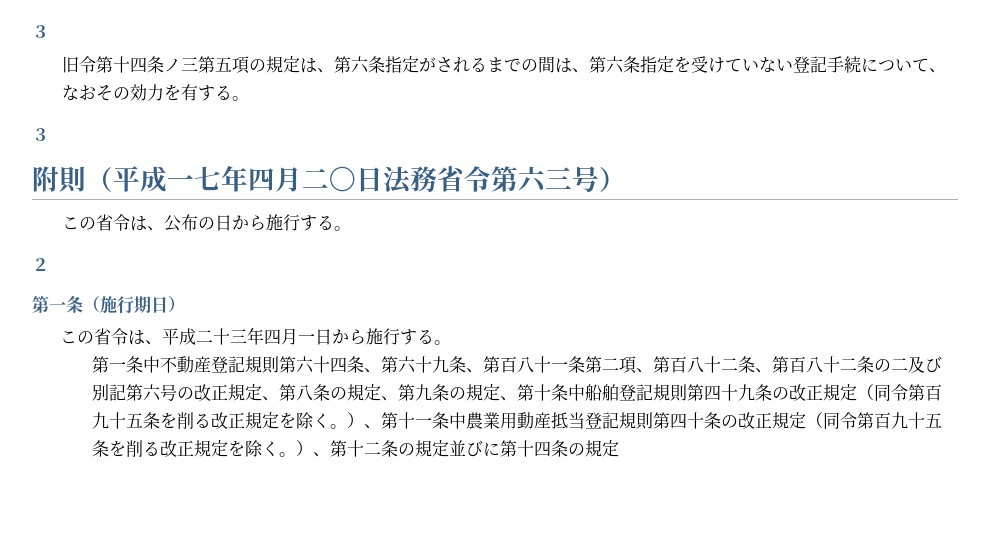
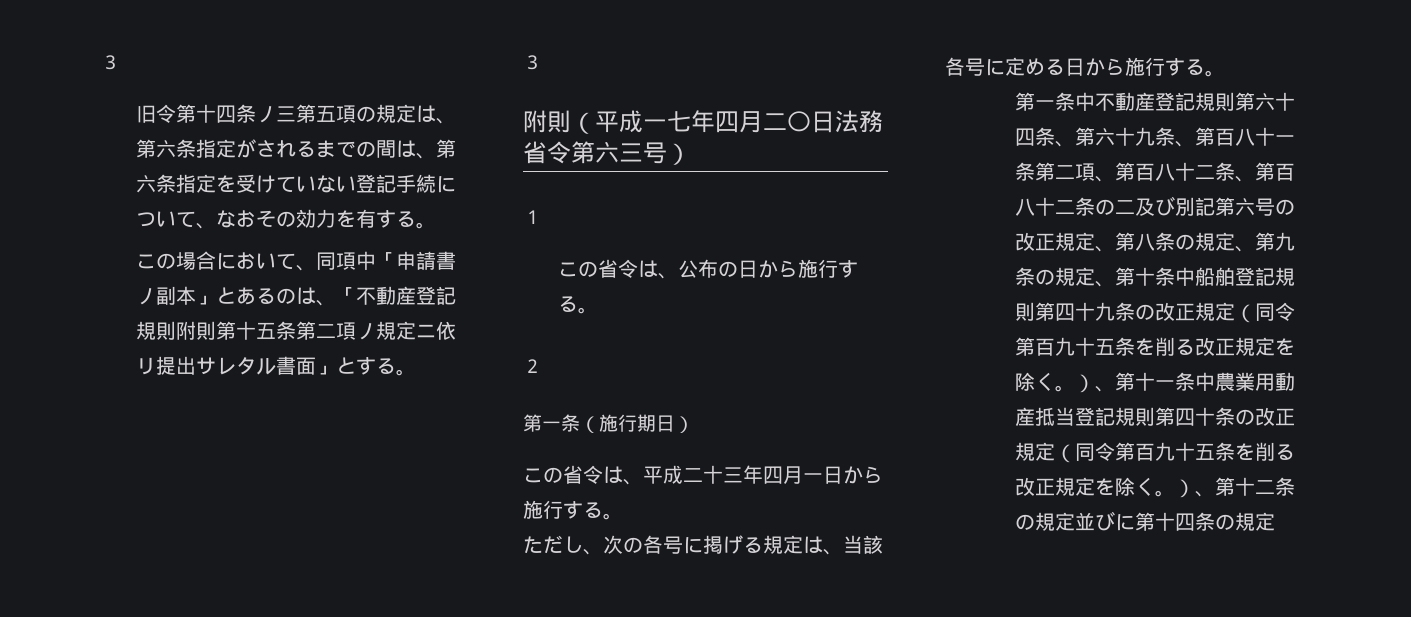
(249, 98) none -> [135,251,456,271] [135,286,456,306] [135,321,456,340] [135,356,416,376] // この場合において、同項中「申請書ノ副本」とあるのは、「不動産登記規則附則第十五条第二項ノ規定ニ依リ提出サレタル書面」とする。
(626, 179) none -> [523,210,542,224] // １
(452, 342) none -> [523,535,883,555] [945,57,1225,77] // ただし、次の各号に掲げる規定は、当該各号に定める日から施行する。

